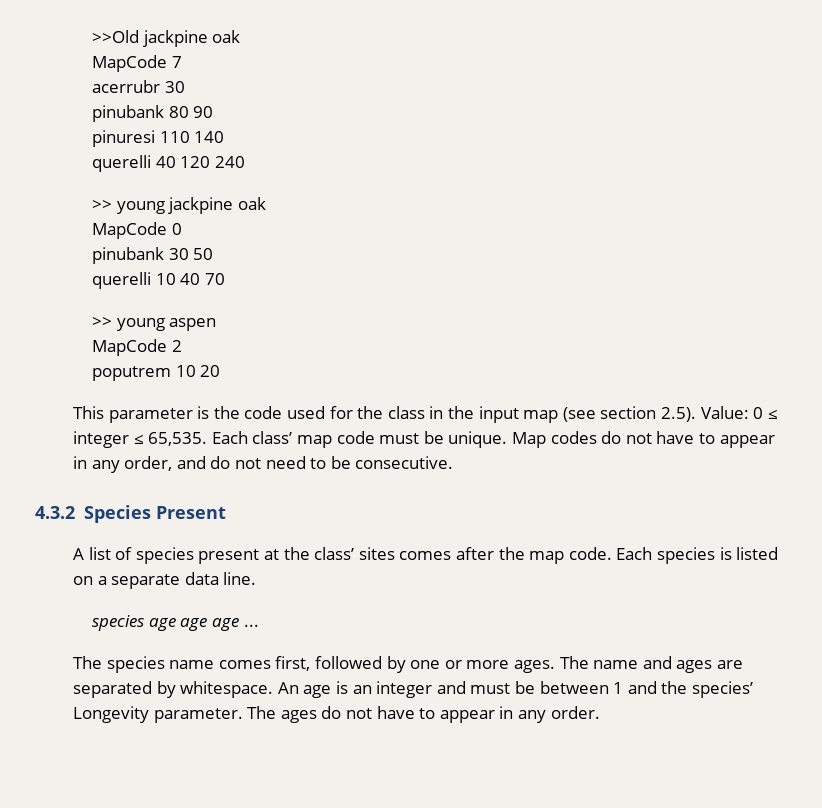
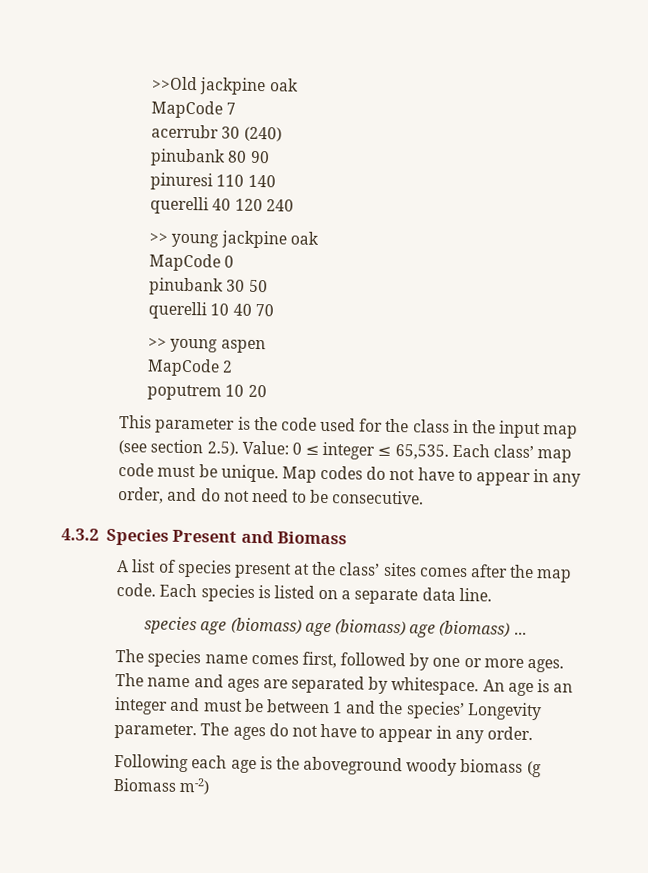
(185, 87) none -> [243,126,282,142] (240)
(226, 512) none -> [240,530,348,545] and Biomass
[180,618,239,631] age age -> [230,617,511,638] (biomass) age (biomass) age (biomass)
(600, 712) none -> [114,753,542,778] [113,777,211,795] // Following each age is the aboveground woody biomass (g Biomass m-2)

